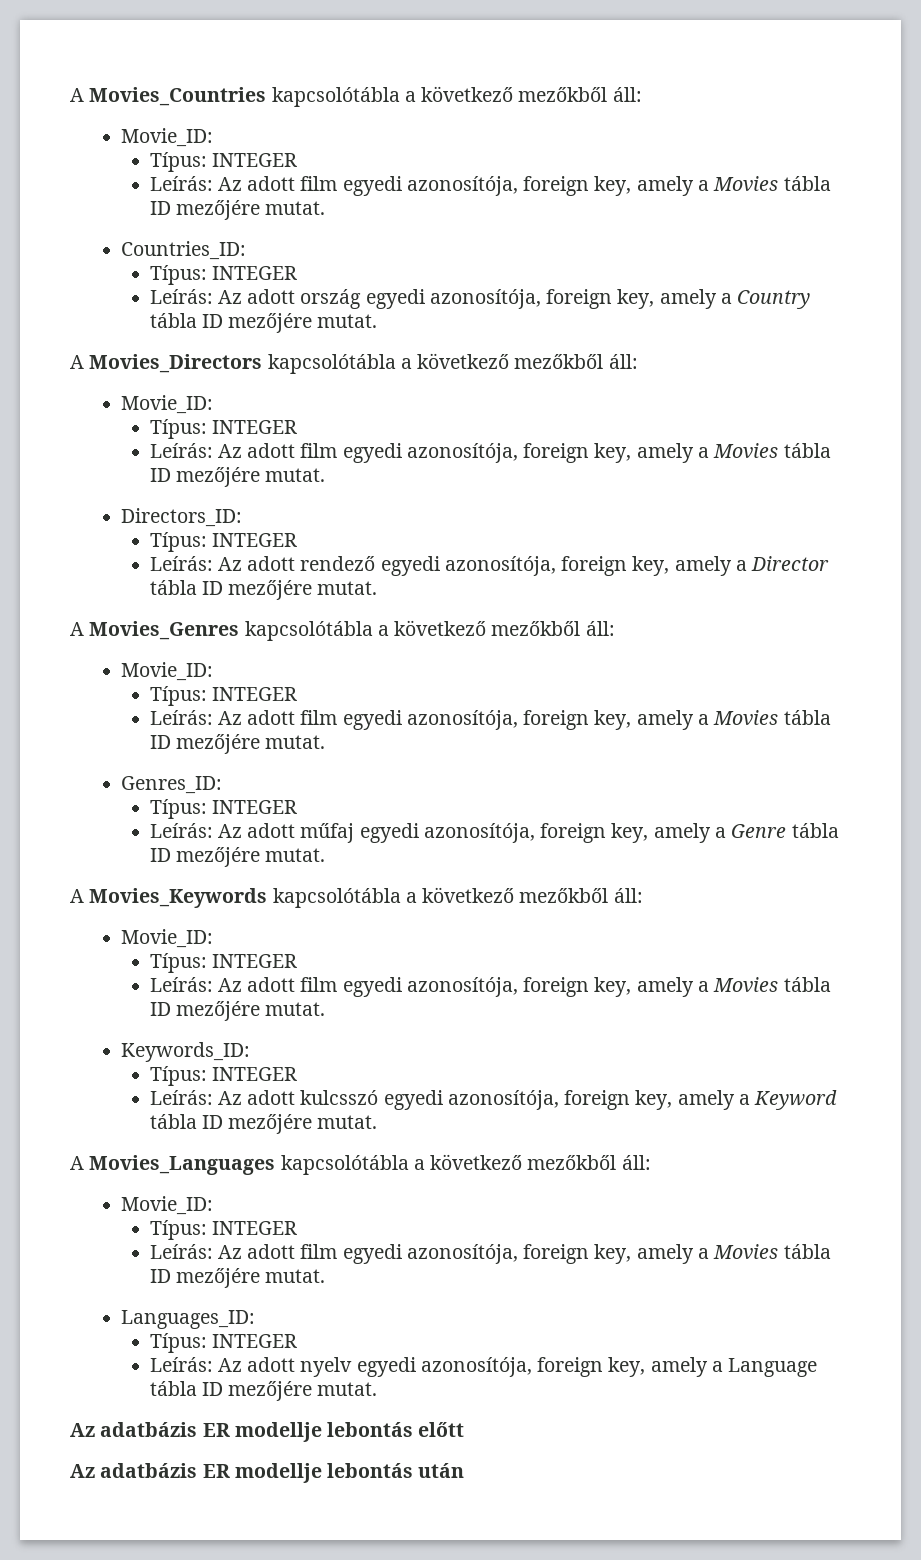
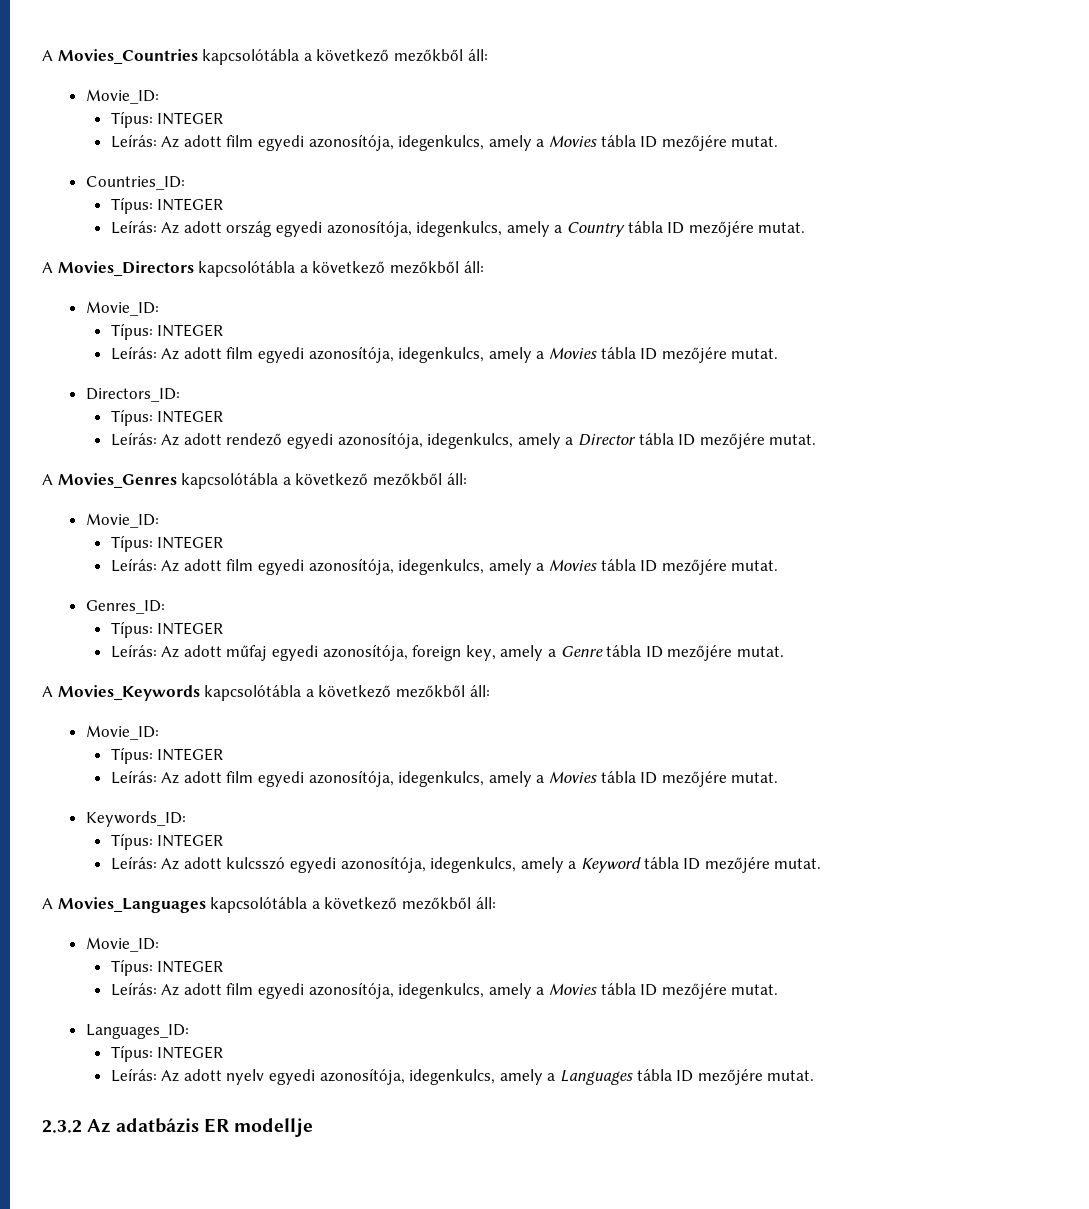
[523,176,632,196] foreign key, -> [398,135,485,151] idegenkulcs,
[546,289,655,309] foreign key, -> [416,221,503,237] idegenkulcs,
[523,443,632,463] foreign key, -> [398,347,485,363] idegenkulcs,
[561,556,670,576] foreign key, -> [427,433,514,449] idegenkulcs,
[523,710,632,730] foreign key, -> [398,559,485,575] idegenkulcs,
[523,977,632,997] foreign key, -> [398,771,485,787] idegenkulcs,
[564,1090,673,1110] foreign key, -> [430,857,517,873] idegenkulcs,
[523,1244,632,1264] foreign key, -> [398,983,485,999] idegenkulcs,
[537,1357,818,1377] [149,1381,378,1401] [70,1422,465,1442] [70,1463,465,1483] foreign key, amely a Language tábla ID mezőjére mutat. // Az adatbázis ER modellje lebontás előtt // Az adatbázis ER modellje lebontás után -> [409,1069,815,1085] [42,1118,314,1137] idegenkulcs, amely a Languages tábla ID mezőjére mutat. // 2.3.2 Az adatbázis ER modellje

